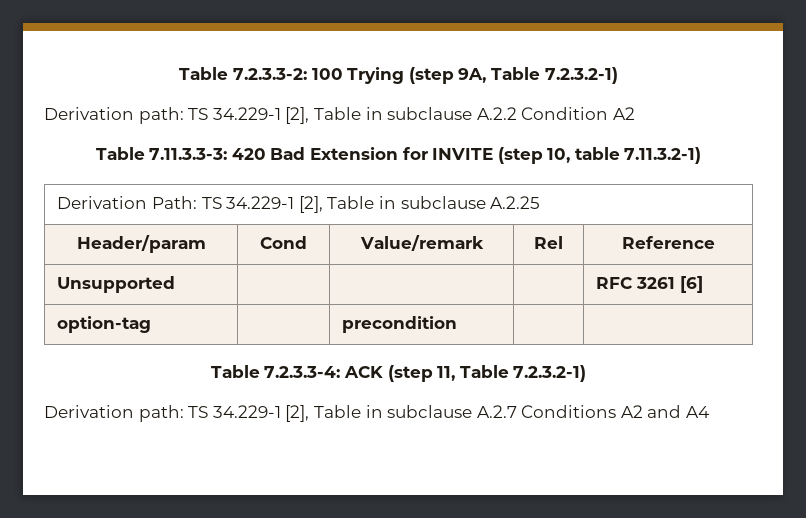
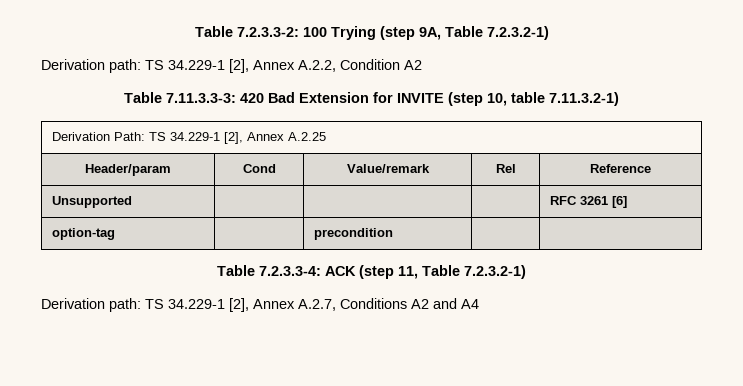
[313,107,517,120] Table in subclause A.2.2 -> [253,60,336,72] Annex A.2.2,
[327,196,486,209] Table in subclause -> [246,132,284,141] Annex
[313,405,517,418] Table in subclause A.2.7 -> [253,299,336,311] Annex A.2.7,

